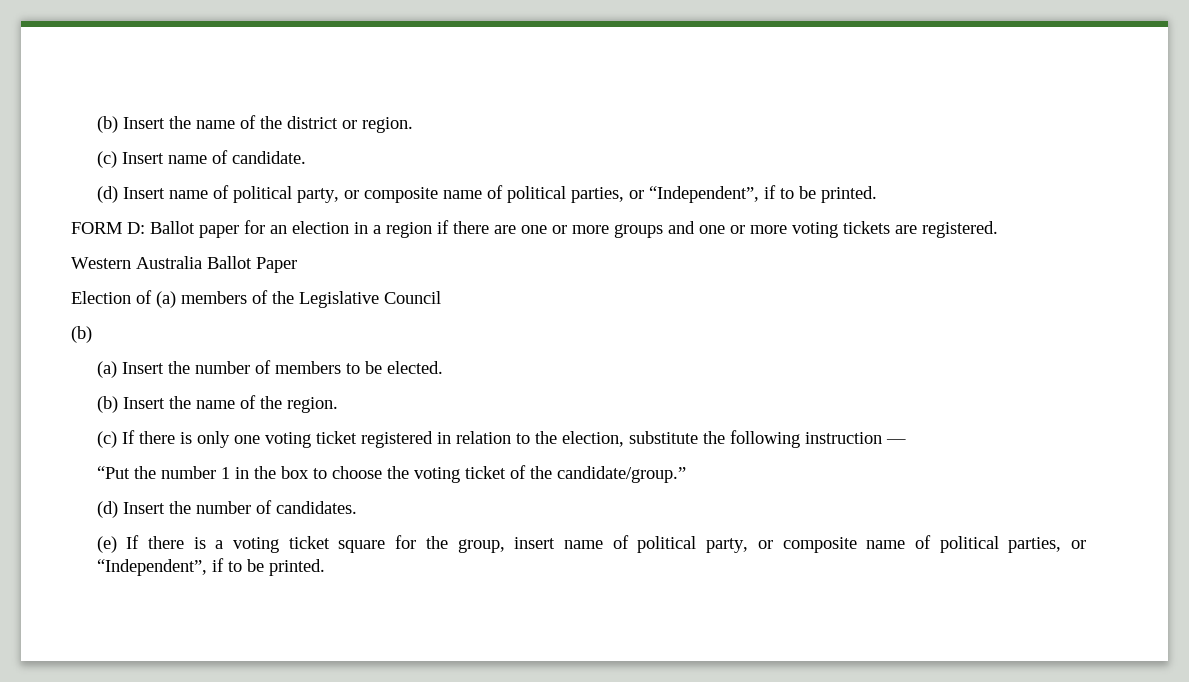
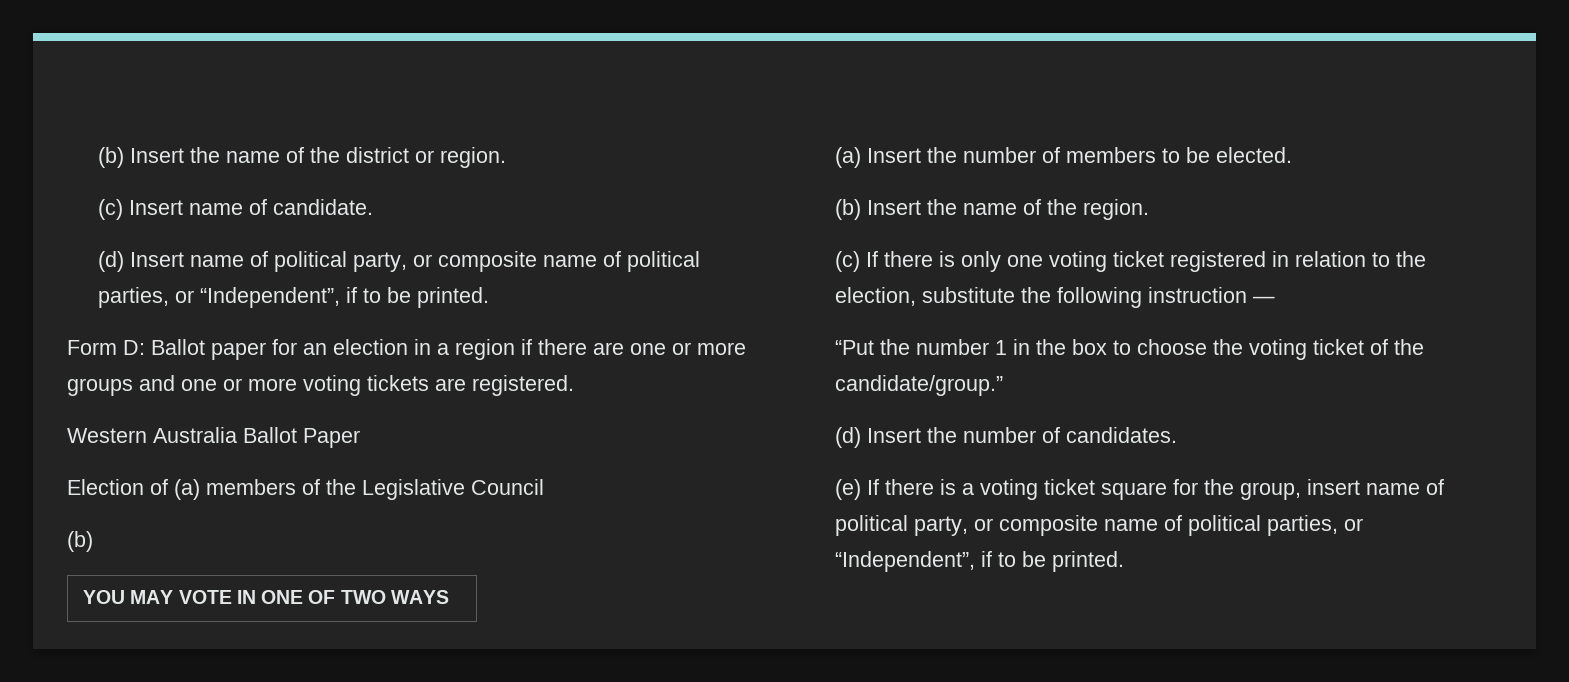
[71,222,122,234] FORM -> [67,340,117,355] Form
(92, 334) none -> [82,590,449,604] // YOU MAY VOTE IN ONE OF TWO WAYS

